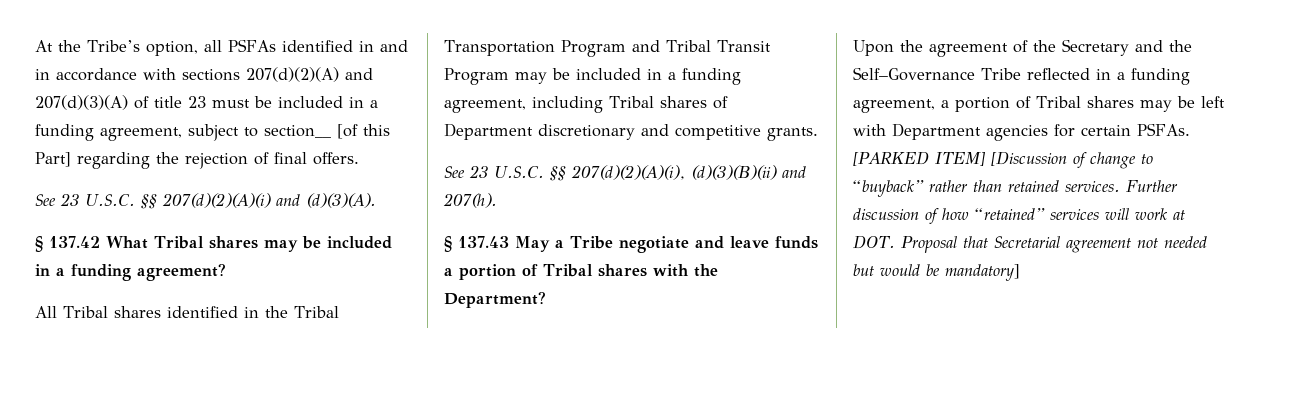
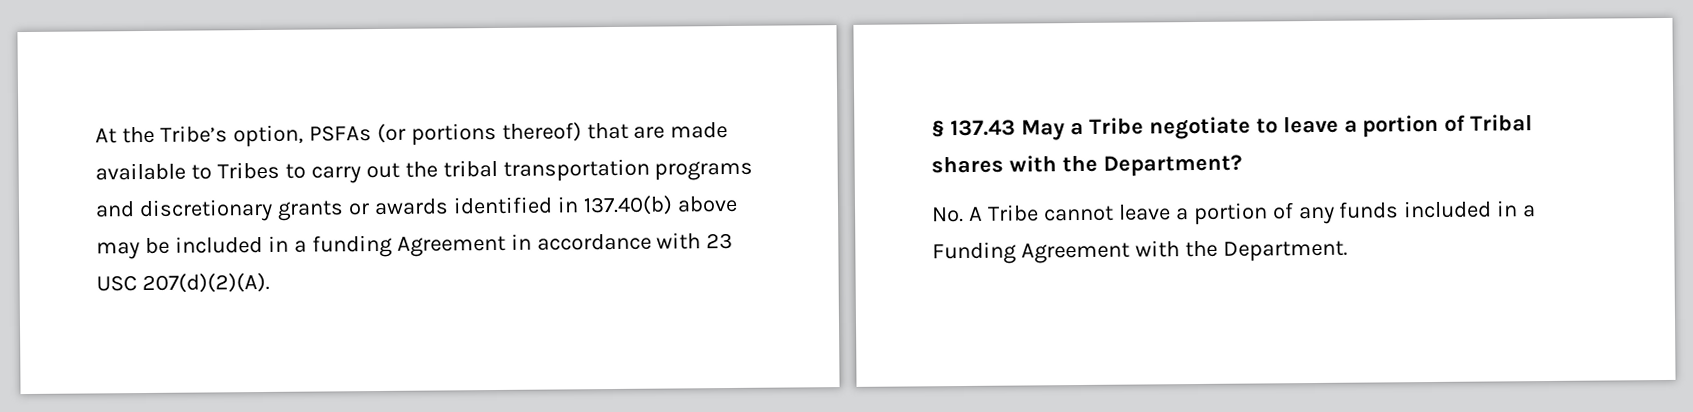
[203,39,408,52] [35,67,373,82] [35,95,378,110] [35,124,390,141] [35,152,359,169] [35,193,376,209] [35,236,392,252] [35,263,226,281] [35,306,339,318] [444,40,771,57] [444,68,741,85] [444,96,728,113] [444,123,818,141] [444,165,806,181] [443,193,497,208] all PSFAs identified in and in accordance with sections 207(d)(2)(A) and 207(d)(3)(A) of title 23 must be included in a funding agreement, subject to section__ [of this Part] regarding the rejection of final offers. // See 23 U.S.C. §§ 207(d)(2)(A)(i) and (d)(3)(A). // § 137.42 What Tribal shares may be included in a funding agreement? // All Tribal shares identified in the Tribal Transportation Program and Tribal Transit Program may be included in a funding agreement, including Tribal shares of Department discretionary and competitive grants. // See 23 U.S.C. §§ 207(d)(2)(A)(i), (d)(3)(B)(ii) and 207(h). -> [308,122,729,146] [95,158,754,184] [95,195,738,223] [96,232,734,260] [96,272,270,294] PSFAs (or portions thereof) that are made available to Tribes to carry out the tribal transportation programs and discretionary grants or awards identified in 137.40(b) above may be included in a funding Agreement in accordance with 23 USC 207(d)(2)(A).
[694,236,818,249] and leave funds -> [1255,115,1339,134] to leave
[853,39,1192,57] [853,67,1190,85] [853,96,1225,113] [853,123,1190,141] [853,151,1153,169] [853,180,1178,197] [853,208,1185,225] [853,235,1207,253] [853,264,1020,281] Upon the agreement of the Secretary and the Self–Governance Tribe reflected in a funding agreement, a portion of Tribal shares may be left with Department agencies for certain PSFAs. [PARKED ITEM] [Discussion of change to “buyback” rather than retained services. Further discussion of how “retained” services will work at DOT. Proposal that Secretarial agreement not needed but would be mandatory] -> [932,200,1537,226] [932,240,1348,265] No. A Tribe cannot leave a portion of any funds included in a Funding Agreement with the Department.

